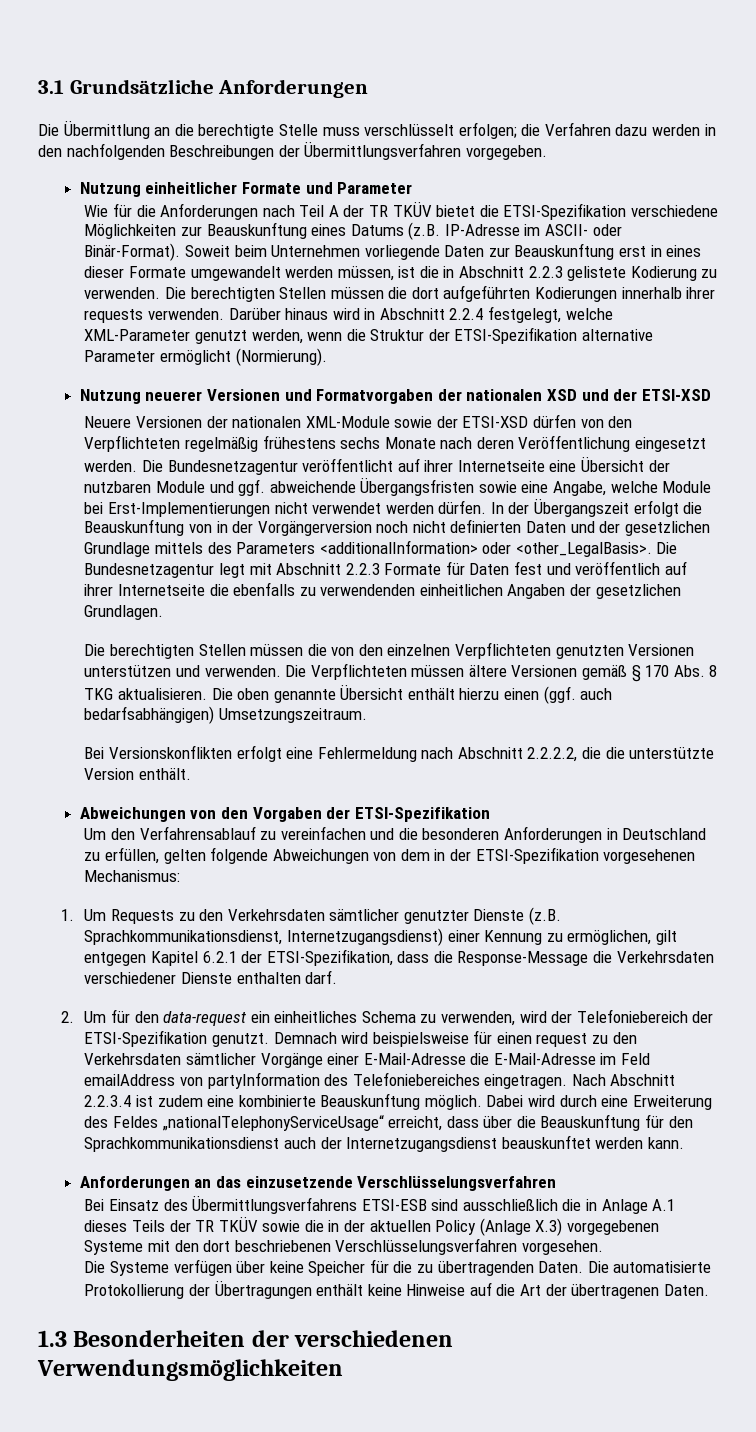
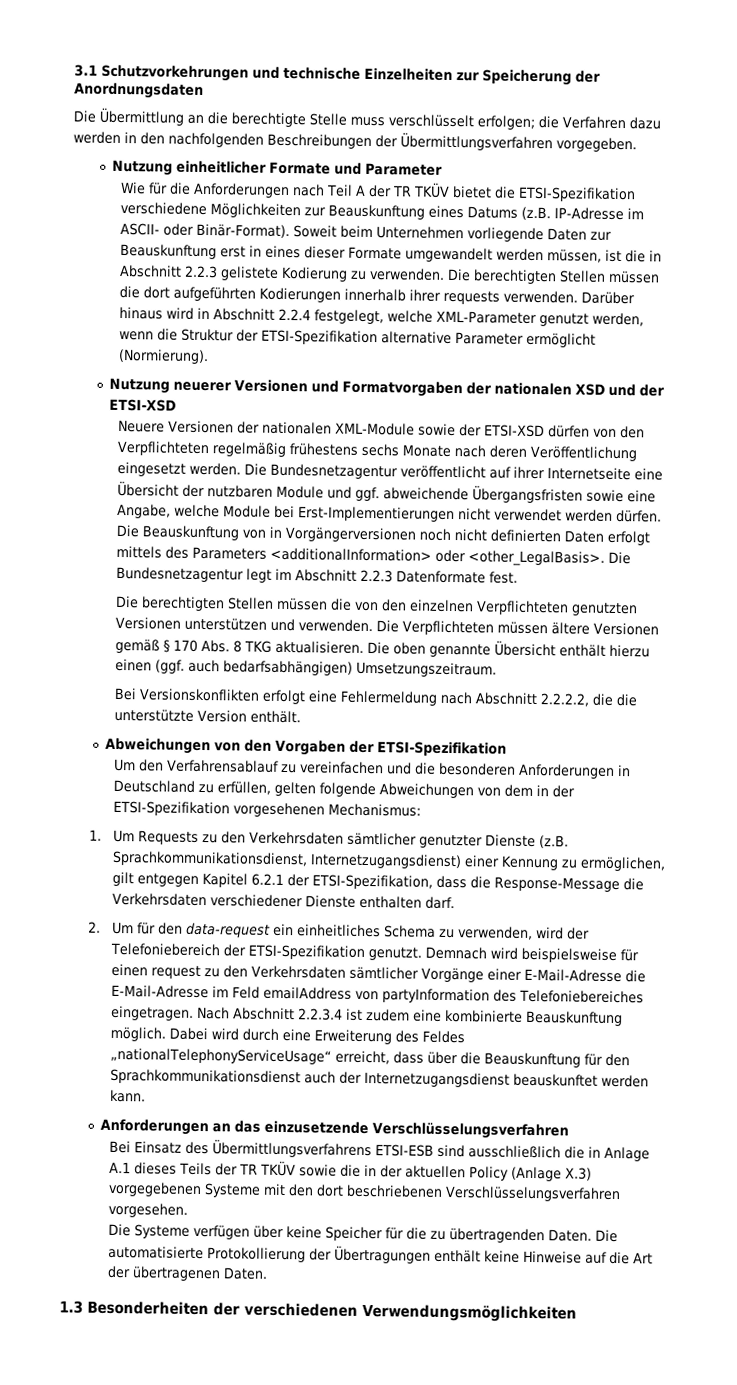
[69,79,369,98] Grundsätzliche Anforderungen -> [101,64,601,86] [74,82,204,99] Schutzvorkehrungen und technische Einzelheiten zur Speicherung der Anordnungsdaten
[490,498,703,517] In der Übergangszeit erfolgt die -> [116,524,140,538] Die
[232,521,372,536] der Vorgängerversion -> [285,526,417,543] Vorgängerversionen
[570,521,710,536] [84,542,151,557] und der gesetzlichen Grundlage -> [607,530,651,546] erfolgt
[249,561,687,575] [84,582,681,599] [84,605,164,620] mit Abschnitt 2.2.3 Formate für Daten fest und veröffentlich auf ihrer Internetseite die ebenfalls zu verwendenden einheitlichen Angaben der gesetzlichen Grundlagen. -> [275,568,519,584] im Abschnitt 2.2.3 Datenformate fest.

